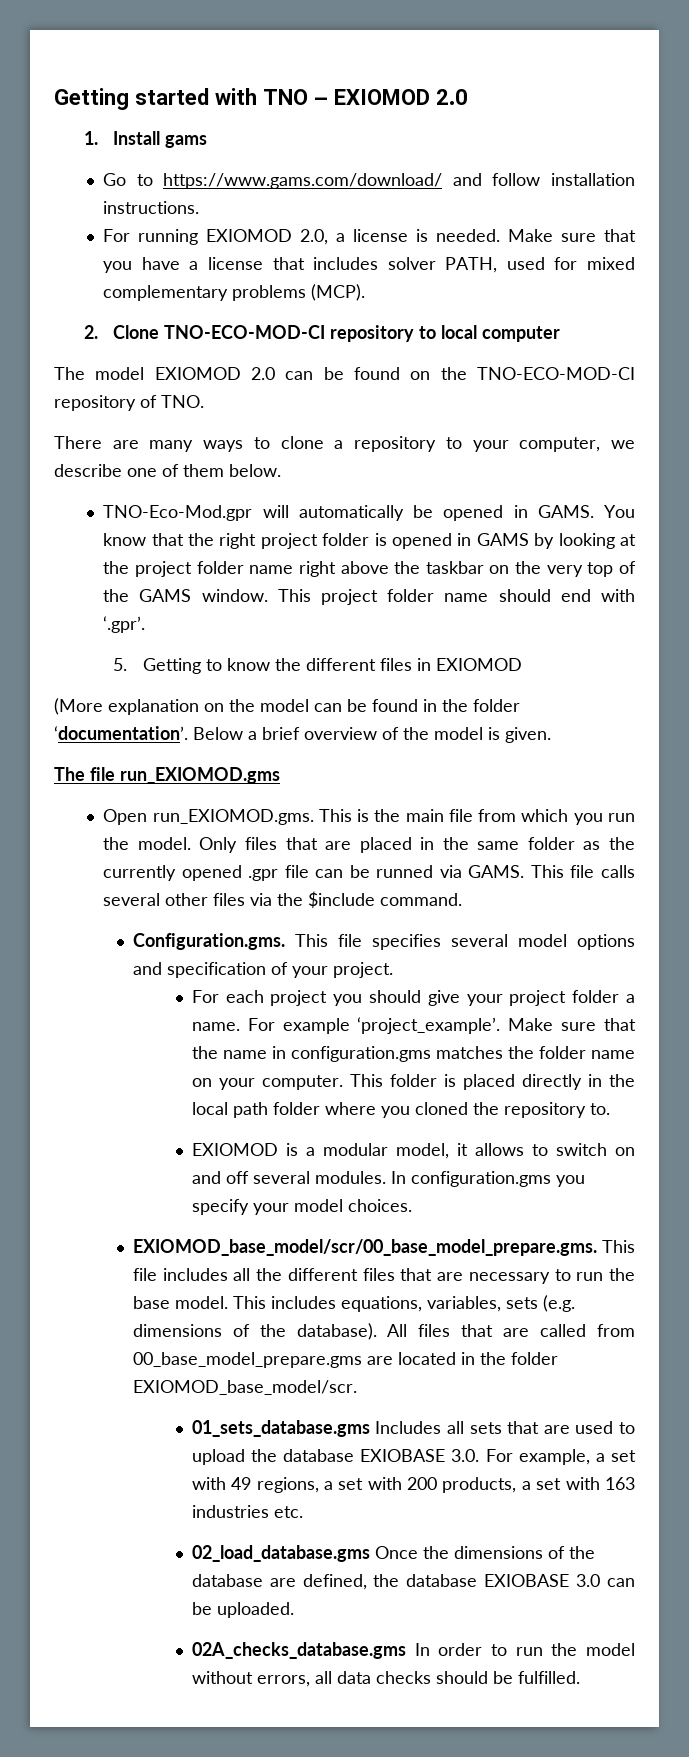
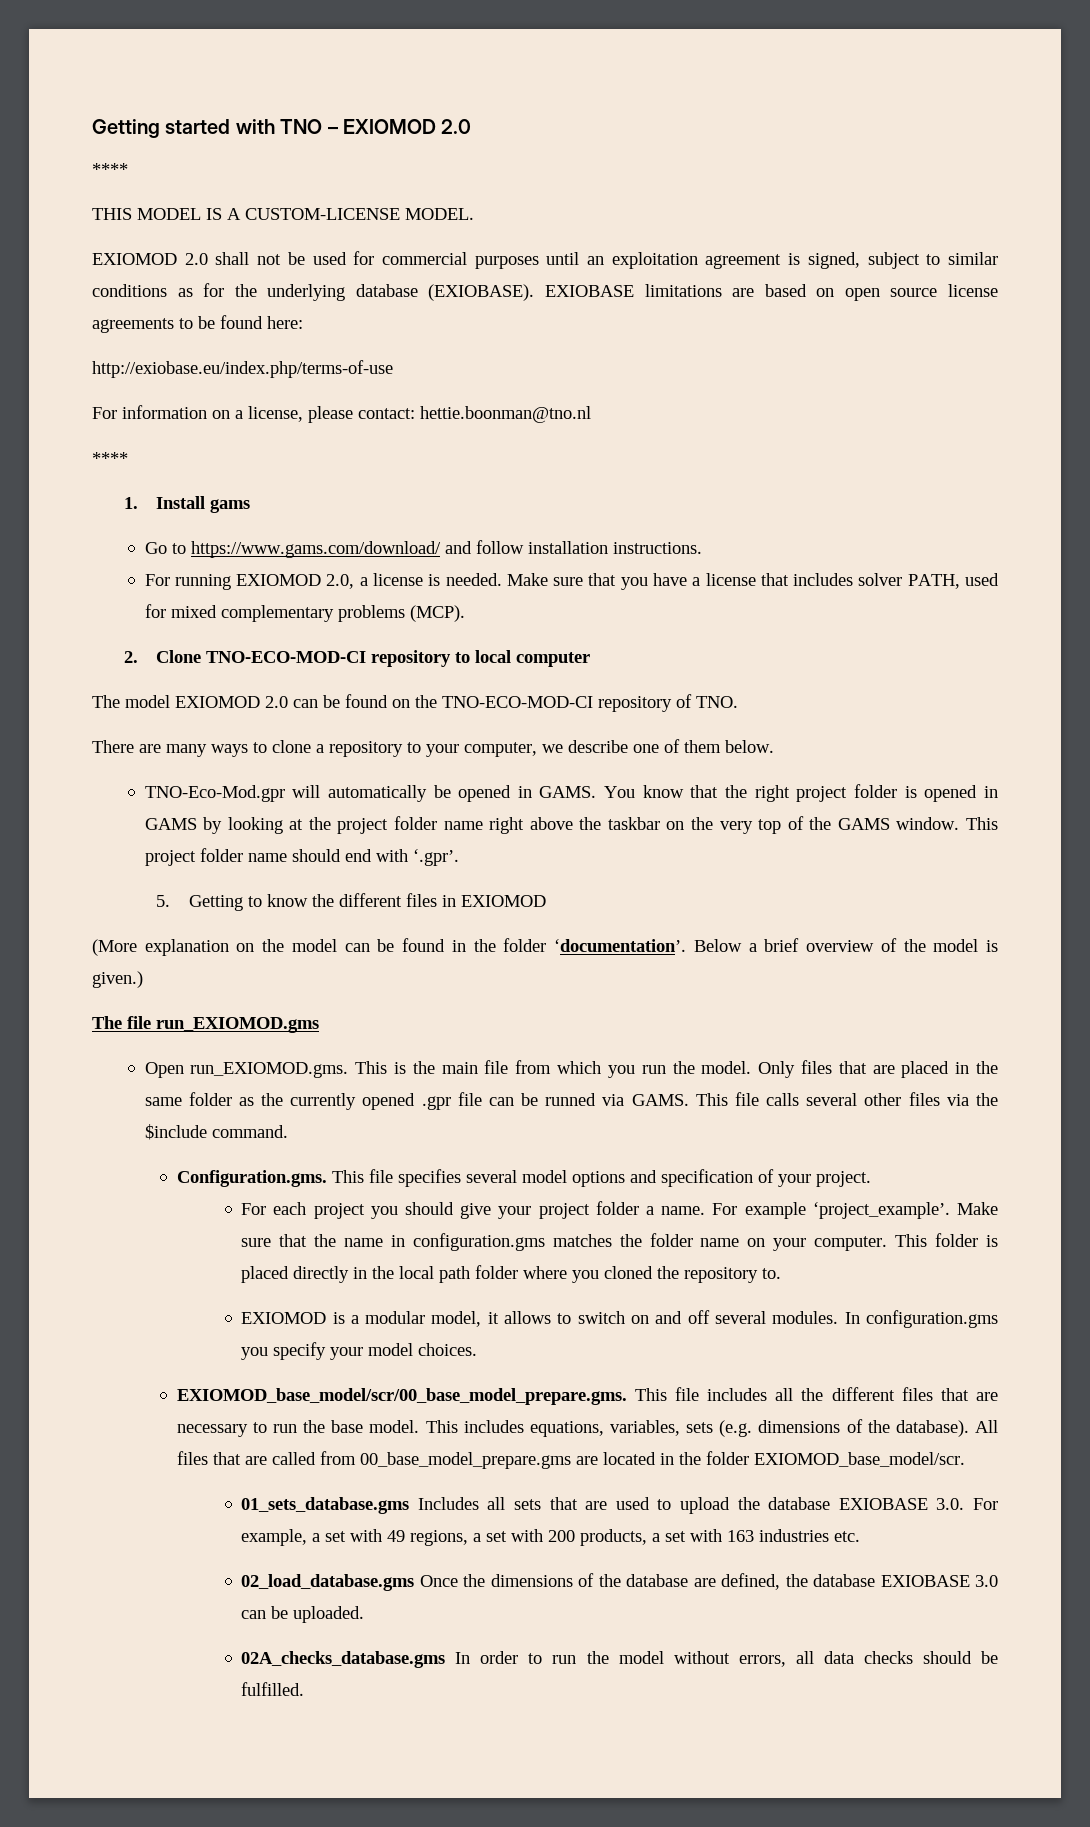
(468, 97) none -> [92,163,128,175] [92,208,474,220] [92,251,999,269] [92,283,998,301] [92,315,303,333] [92,360,393,378] [92,405,591,423] [92,452,128,464] // **** // THIS MODEL IS A CUSTOM-LICENSE MODEL. // EXIOMOD 2.0 shall not be used for commercial purposes until an exploitation agreement is signed, subject to similar conditions as for the underlying database (EXIOBASE). EXIOBASE limitations are based on open source license agreements to be found here: // http://exiobase.eu/index.php/terms-of-use // For information on a license, please contact: hettie.boonman@tno.nl // ****
[505,727,551,743] given. -> [92,971,143,988] given.)

